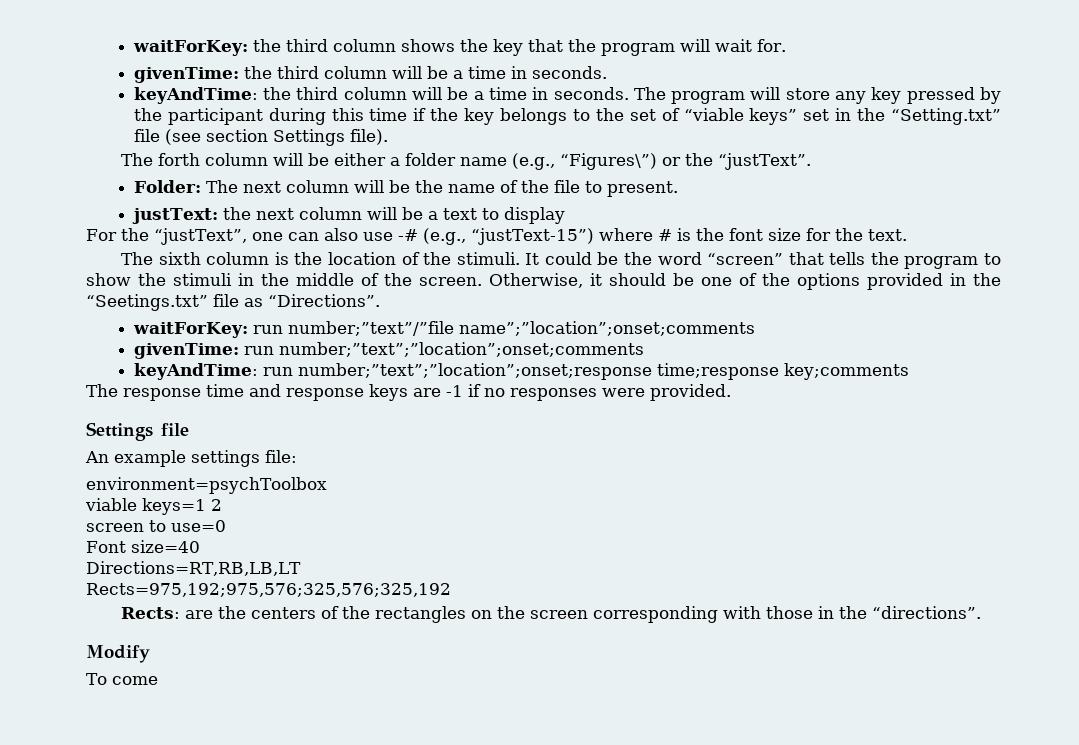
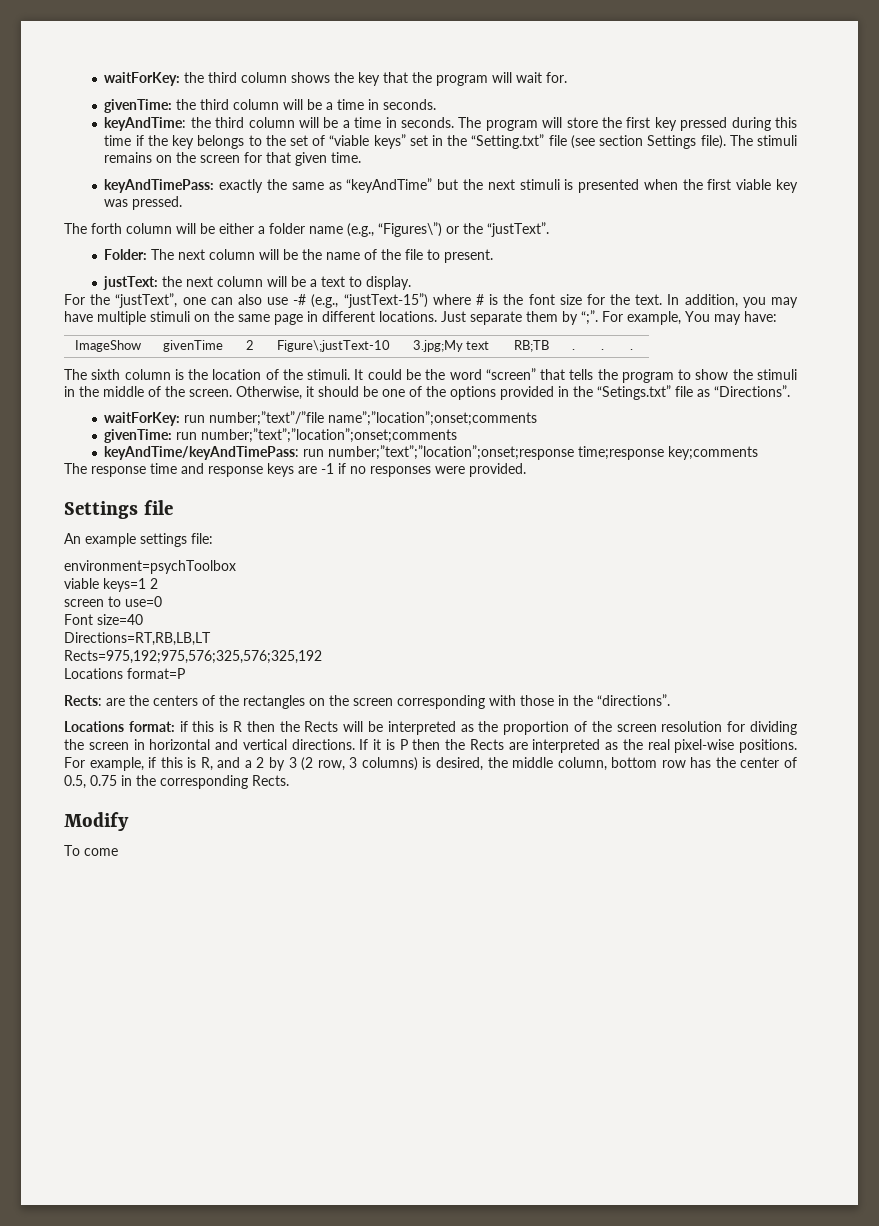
[835,87,1001,104] [133,108,263,125] any key pressed by the participant -> [602,117,728,131] the first key pressed
(388, 137) none -> [729,135,797,146] [104,152,362,166] [104,178,798,193] [104,196,183,210] The stimuli remains on the screen for that given time. // keyAndTimePass: exactly the same as “keyAndTime” but the next stimuli is presented when the first viable key was pressed.
[503,207,565,224] display -> [366,276,412,290] display.
(907, 235) none -> [667,294,798,308] [64,310,777,325] [74,340,141,352] [162,340,223,352] [245,340,254,350] [276,340,390,352] [412,340,490,352] [513,340,549,352] [571,349,575,350] [600,349,604,350] [629,349,633,350] In addition, you may have multiple stimuli on the same page in different locations. Just separate them by “;”. For example, You may have: // ImageShow | givenTime | 2 | Figure\;justText-10 | 3.jpg;My text | RB;TB | . | . | .
[86,294,208,311] “Seetings.txt” -> [597,385,671,400] “Setings.txt”
[133,363,258,380] keyAndTime: -> [104,446,300,460] keyAndTime/keyAndTimePass:
(451, 590) none -> [64,668,185,679] // Locations format=P
(982, 612) none -> [64,721,797,735] [64,739,797,753] [64,757,797,771] [64,775,289,789] // Locations format: if this is R then the Rects will be interpreted as the proportion of the screen resolution for dividing the screen in horizontal and vertical directions. If it is P then the Rects are interpreted as the real pixel-wise positions. For example, if this is R, and a 2 by 3 (2 row, 3 columns) is desired, the middle column, bottom row has the center of 0.5, 0.75 in the corresponding Rects.

